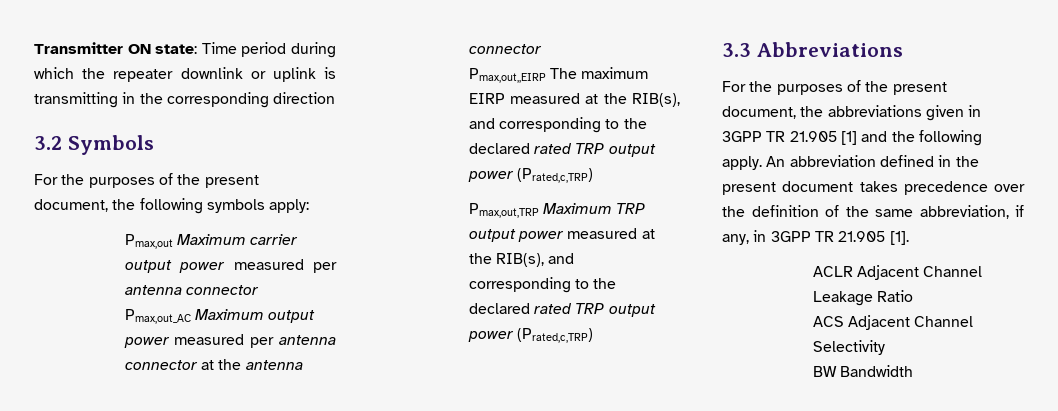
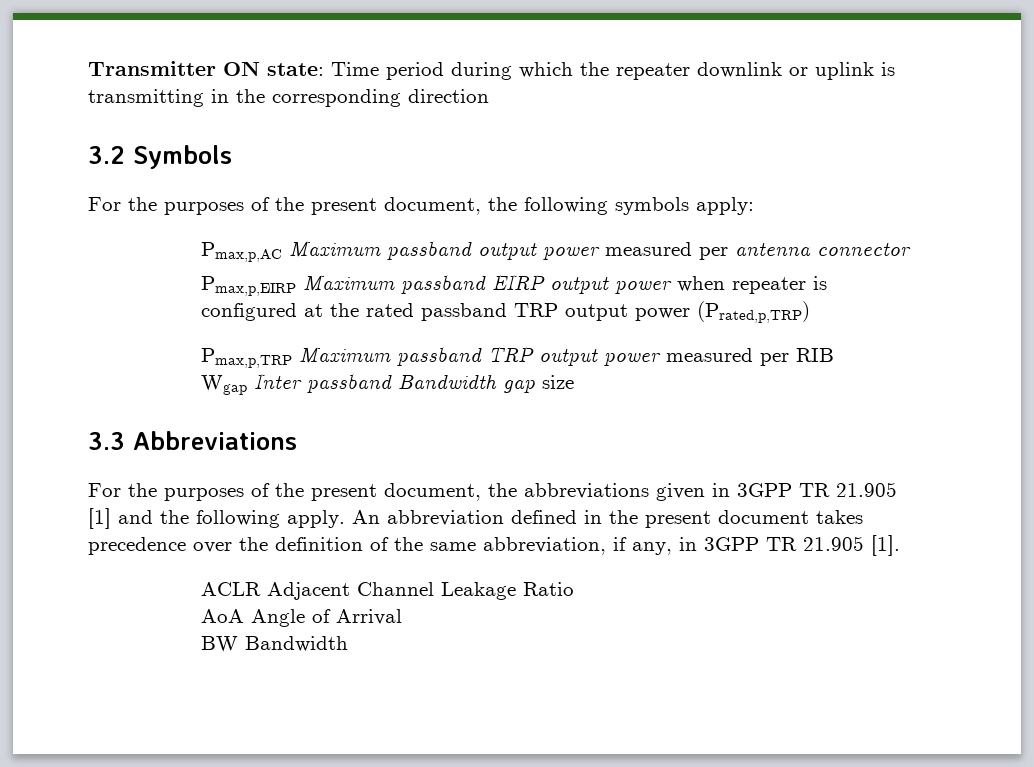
[124,234,299,249] Pmax,out Maximum carrier -> [201,240,473,262] Pmax,p,AC Maximum passband
[124,309,316,324] [123,334,336,348] [124,359,303,370] [468,44,542,54] [468,67,649,83] [468,93,680,107] [468,117,647,133] [468,143,656,157] [467,168,593,183] [468,203,646,218] [468,228,655,242] [468,253,575,267] [468,277,617,293] [468,303,656,317] [467,328,593,343] Pmax,out_AC Maximum output power measured per antenna connector at the antenna connector // Pmax,out,,EIRP The maximum EIRP measured at the RIB(s), and corresponding to the declared rated TRP output power (Prated,c,TRP) // Pmax,out,TRP Maximum TRP output power measured at the RIB(s), and corresponding to the declared rated TRP output power (Prated,c,TRP) -> [201,274,828,296] [201,301,811,323] [201,346,835,368] [201,373,575,395] Pmax,p,EIRP Maximum passband EIRP output power when repeater is configured at the rated passband TRP output power (Prated,p,TRP) // Pmax,p,TRP Maximum passband TRP output power measured per RIB // Wgap Inter passband Bandwidth gap size
[812,315,974,330] [812,340,885,355] ACS Adjacent Channel Selectivity -> [201,609,403,627] AoA Angle of Arrival

